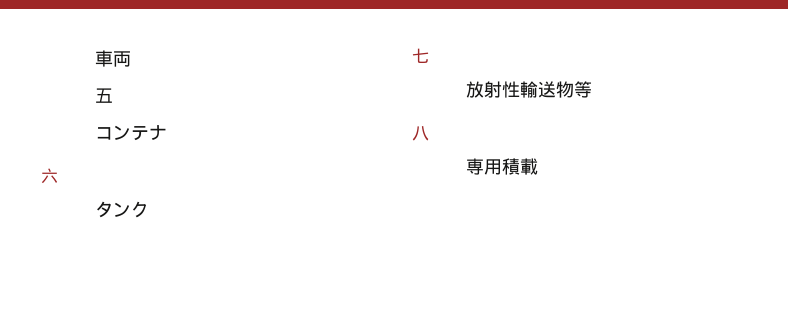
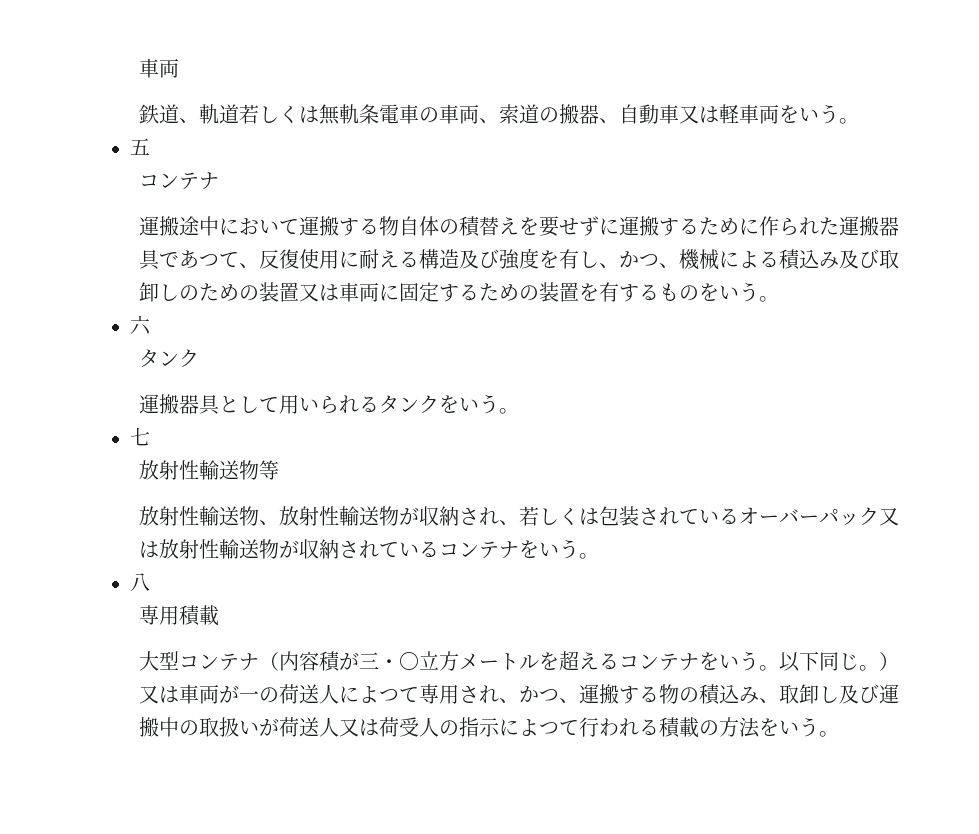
[95,88,114,103] [95,125,168,141] [41,168,58,184] [95,201,150,218] [412,48,429,63] [466,81,593,98] [412,125,429,141] [466,158,539,175] 五 // コンテナ // 六 // タンク // 七 // 放射性輸送物等 // 八 // 専用積載 -> [138,104,859,125] [129,138,150,155] [138,172,219,190] [138,216,899,237] [138,248,899,270] [138,282,779,302] [129,315,151,335] [138,349,199,367] [138,394,519,415] [129,427,150,446] [138,460,279,480] [138,506,899,526] [138,539,599,559] [129,573,150,592] [138,605,219,626] [138,651,899,672] [138,684,899,705] [138,717,839,738] 鉄道、軌道若しくは無軌条電車の車両、索道の搬器、自動車又は軽車両をいう。 // 五 // コンテナ // 運搬途中において運搬する物自体の積替えを要せずに運搬するために作られた運搬器具であつて、反復使用に耐える構造及び強度を有し、かつ、機械による積込み及び取卸しのための装置又は車両に固定するための装置を有するものをいう。 // 六 // タンク // 運搬器具として用いられるタンクをいう。 // 七 // 放射性輸送物等 // 放射性輸送物、放射性輸送物が収納され、若しくは包装されているオーバーパック又は放射性輸送物が収納されているコンテナをいう。 // 八 // 専用積載 // 大型コンテナ（内容積が三・〇立方メートルを超えるコンテナをいう。以下同じ。）又は車両が一の荷送人によつて専用され、かつ、運搬する物の積込み、取卸し及び運搬中の取扱いが荷送人又は荷受人の指示によつて行われる積載の方法をいう。

